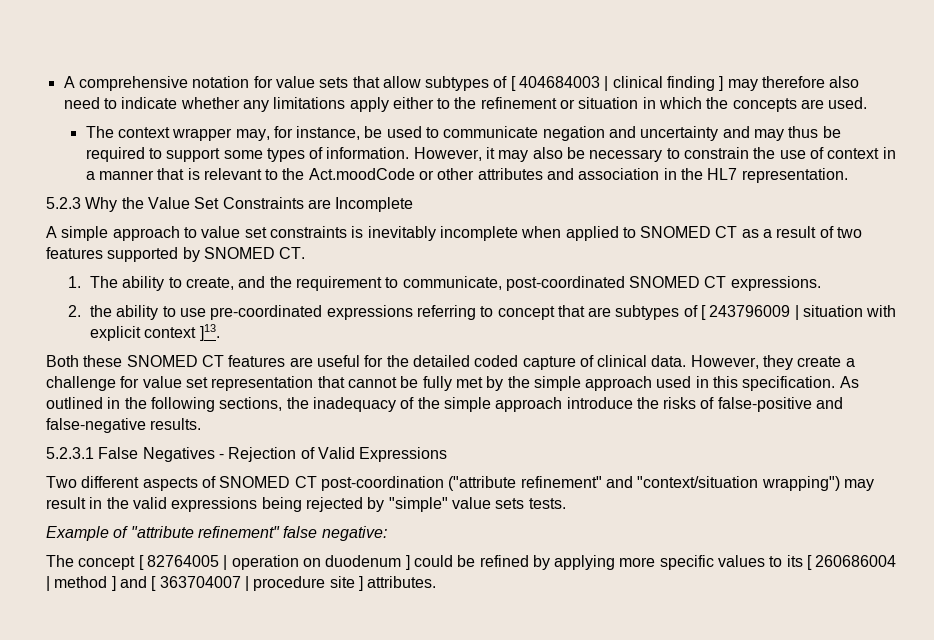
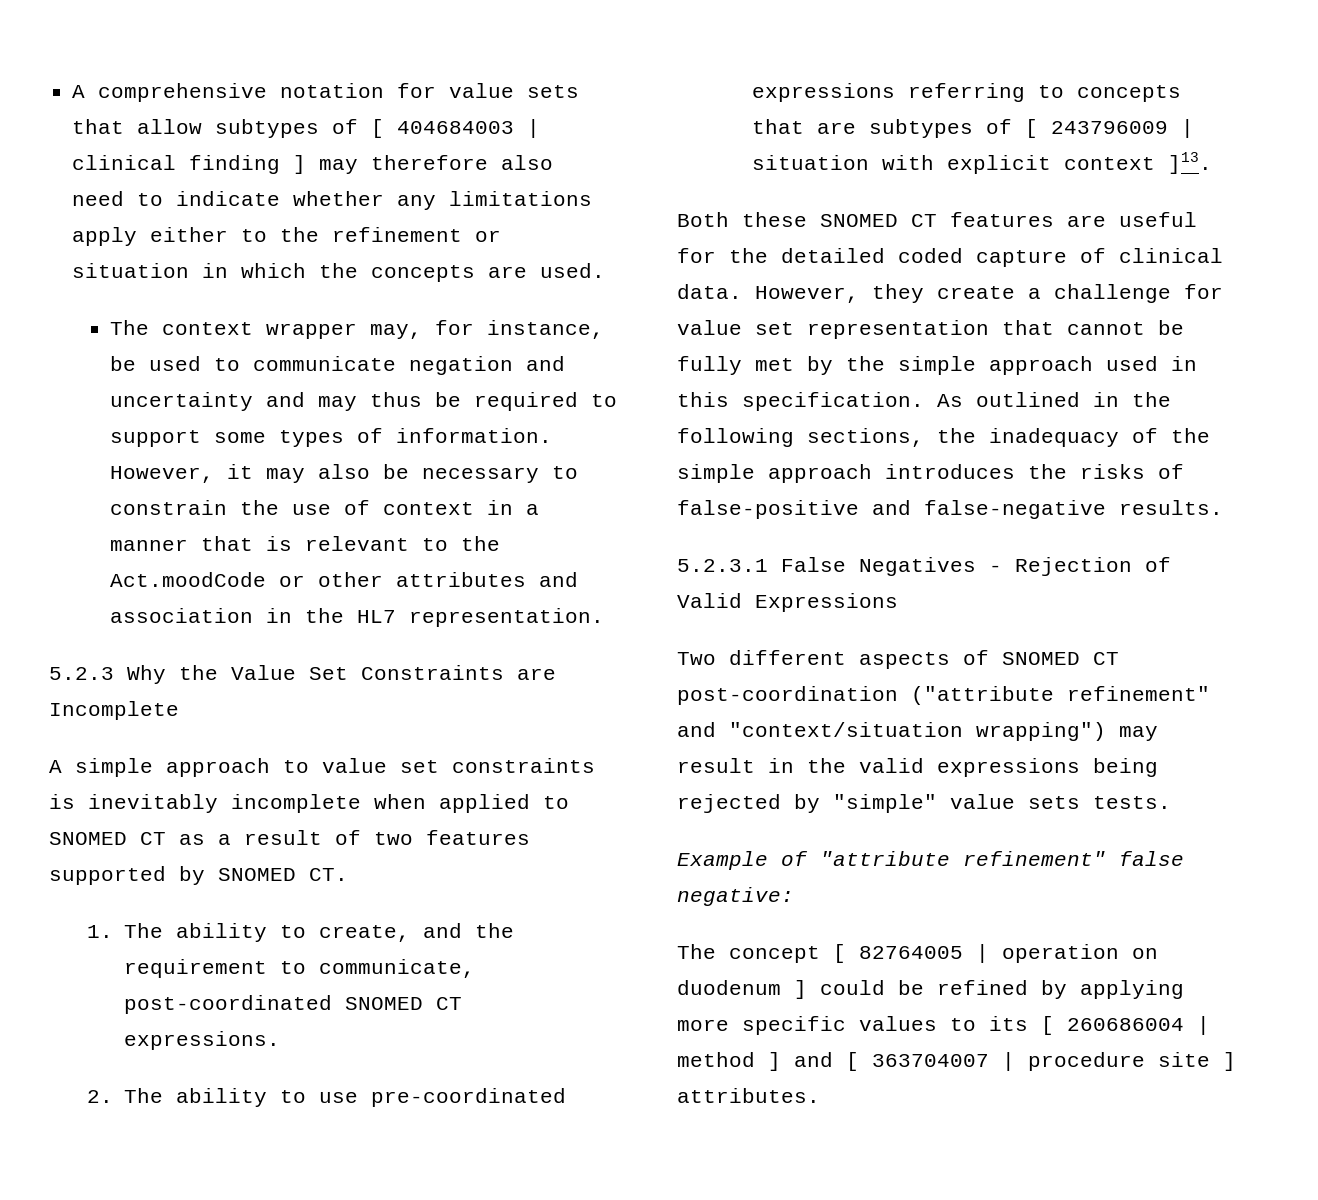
[89,305,112,317] the -> [124,1088,164,1103] The
[497,306,555,320] concept -> [1077,85,1182,102] concepts
[566,397,633,409] introduce -> [885,464,1015,479] introduces

